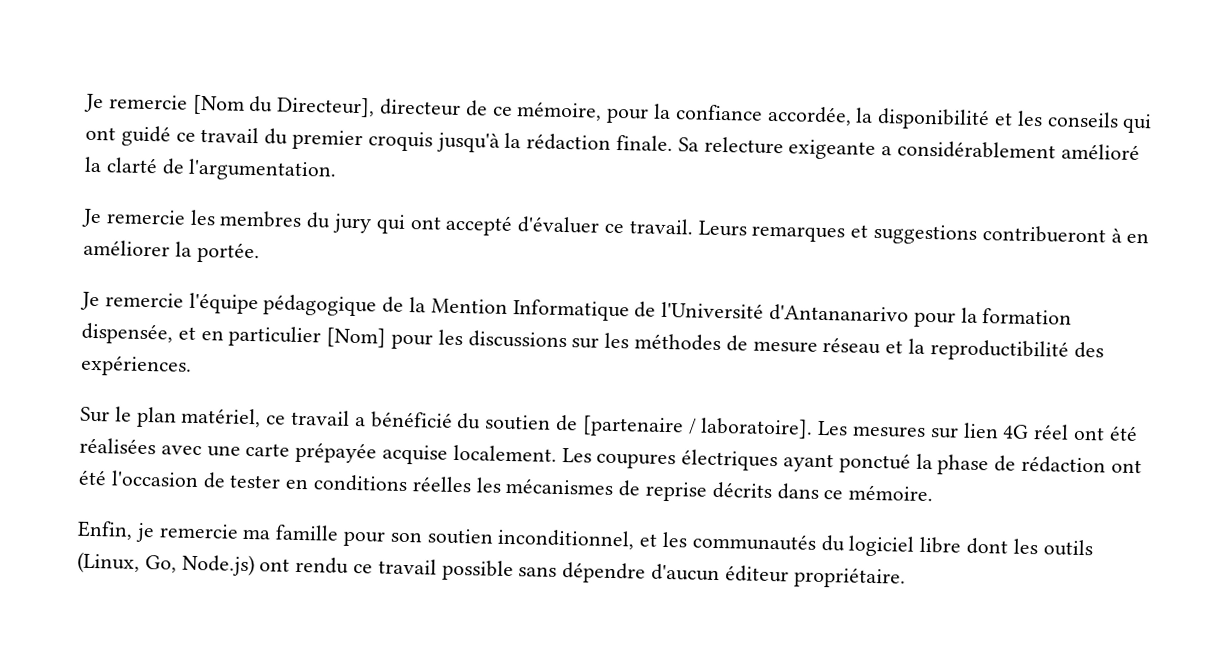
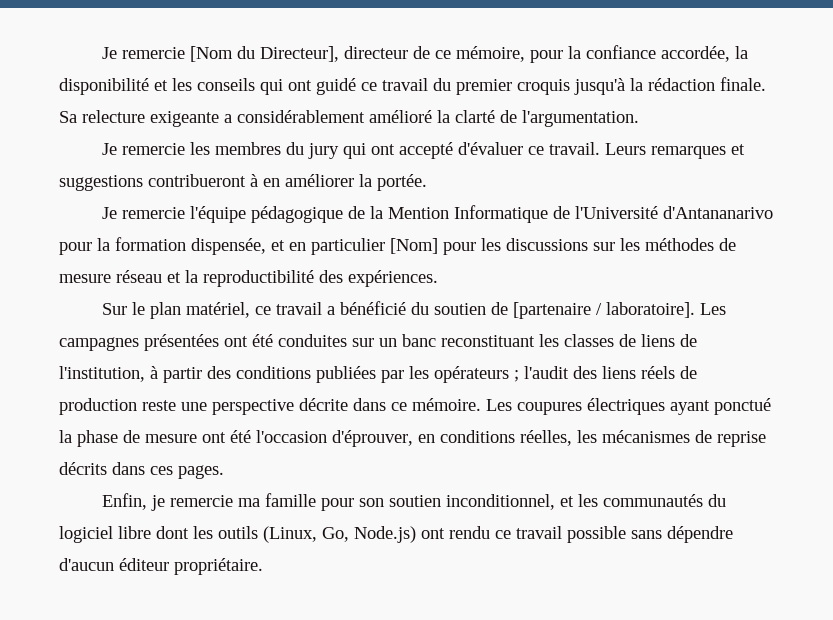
[852,422,1138,442] [79,437,557,465] mesures sur lien 4G réel ont été réalisées avec une carte prépayée acquise localement. -> [59,334,697,351] [59,366,697,383] [59,398,481,415] campagnes présentées ont été conduites sur un banc reconstituant les classes de liens de l'institution, à partir des conditions publiées par les opérateurs ; l'audit des liens réels de production reste une perspective décrite dans ce mémoire.
[1021,455,1107,474] rédaction -> [145,434,197,443] mesure
[202,472,282,489] de tester -> [332,430,413,447] d'éprouver,
[411,476,472,493] réelles -> [520,430,572,446] réelles,
[823,484,934,502] ce mémoire. -> [150,465,224,479] ces pages.

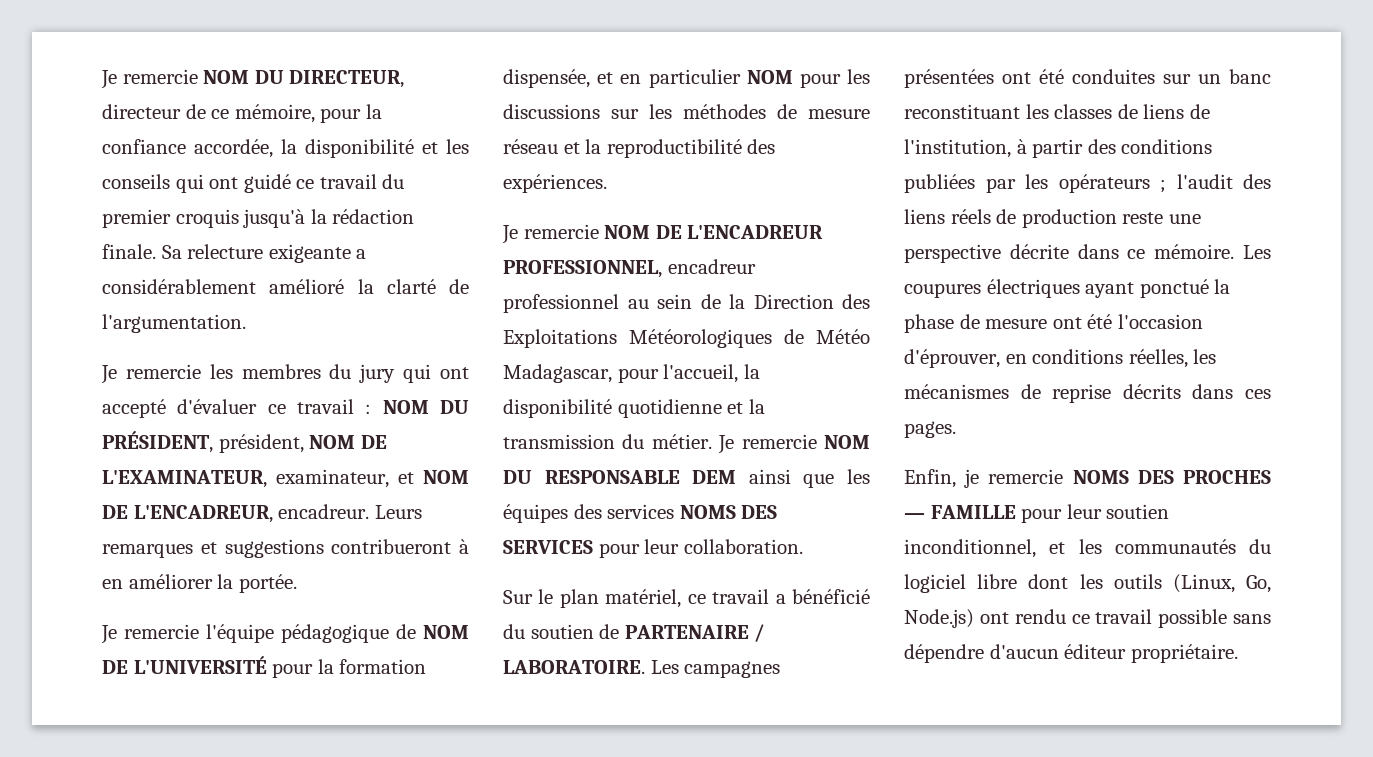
[102,46,340,62] Je remercie [Nom du Directeur], -> [101,69,405,89] Je remercie NOM DU DIRECTEUR,
[549,142,601,155] travail. -> [297,399,469,414] [102,431,387,453] [102,469,469,488] [102,504,370,523] travail : NOM DU PRÉSIDENT, président, NOM DE L'EXAMINATEUR, examinateur, et NOM DE L'ENCADREUR, encadreur.
[370,205,774,223] la Mention Informatique de l'Université d'Antananarivo -> [423,625,469,639] [102,656,267,674] NOM DE L'UNIVERSITÉ
[390,238,438,254] [Nom] -> [746,70,793,84] NOM
(438, 278) none -> [502,224,824,244] [503,259,756,278] [503,294,870,313] [503,329,870,348] [503,364,760,383] [503,399,765,418] [503,434,870,454] [503,469,870,488] [503,504,778,523] [503,539,803,558] // Je remercie NOM DE L'ENCADREUR PROFESSIONNEL, encadreur professionnel au sein de la Direction des Exploitations Météorologiques de Météo Madagascar, pour l'accueil, la disponibilité quotidienne et la transmission du métier. Je remercie NOM DU RESPONSABLE DEM ainsi que les équipes des services NOMS DES SERVICES pour leur collaboration.
[513,302,696,319] [partenaire / laboratoire]. -> [624,624,766,642] [503,660,645,674] PARTENAIRE / LABORATOIRE.
[238,493,385,511] ma famille pour son -> [1072,470,1271,484] [904,504,1102,523] NOMS DES PROCHES — FAMILLE pour leur

